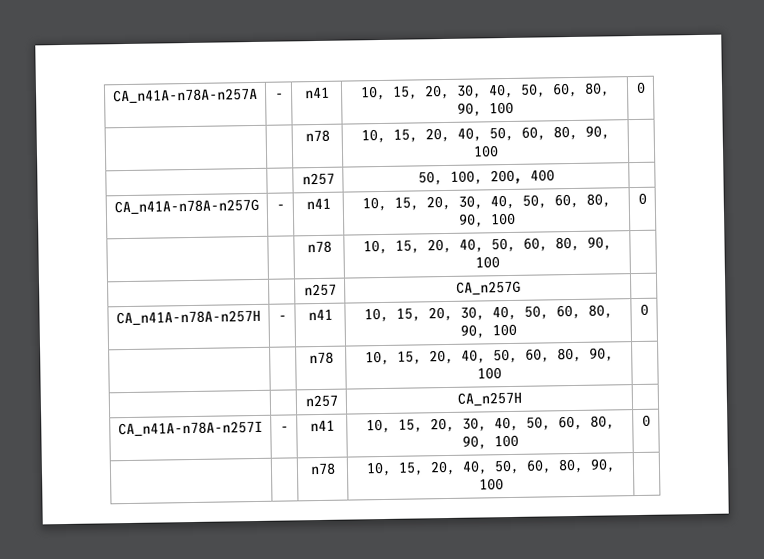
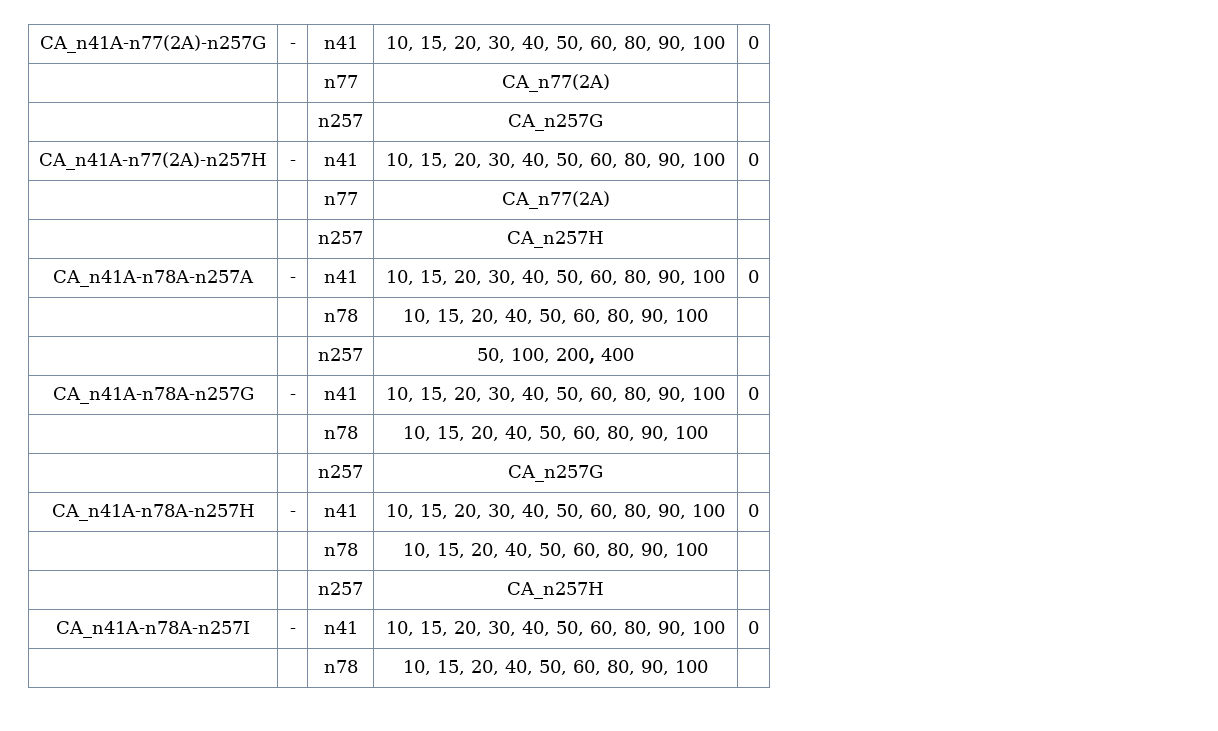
(112, 95) none -> [40,35,266,53] [289,43,296,49] [323,36,358,49] [386,36,725,51] [748,36,759,49] [323,75,358,88] [501,74,610,92] [318,114,363,127] [508,114,603,131] [39,152,267,170] [289,160,296,166] [323,153,358,166] [386,153,725,168] [748,153,759,166] [323,192,358,205] [501,191,610,209] [318,231,363,244] [507,231,604,248] CA_n41A-n77(2A)-n257G | - | n41 | 10, 15, 20, 30, 40, 50, 60, 80, 90, 100 | 0 // | | n77 | CA_n77(2A) | // | | n257 | CA_n257G | // CA_n41A-n77(2A)-n257H | - | n41 | 10, 15, 20, 30, 40, 50, 60, 80, 90, 100 | 0 // | | n77 | CA_n77(2A) | // | | n257 | CA_n257H | //

